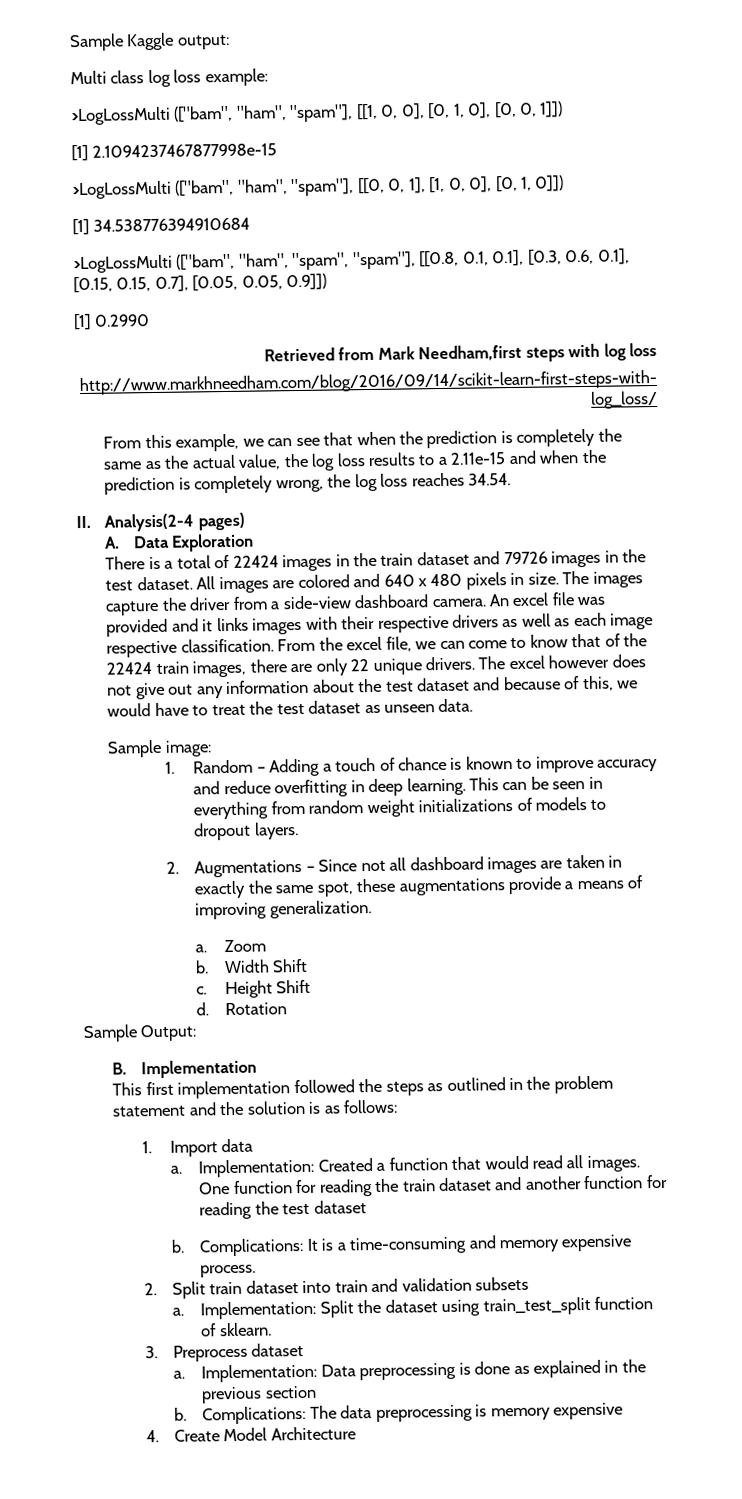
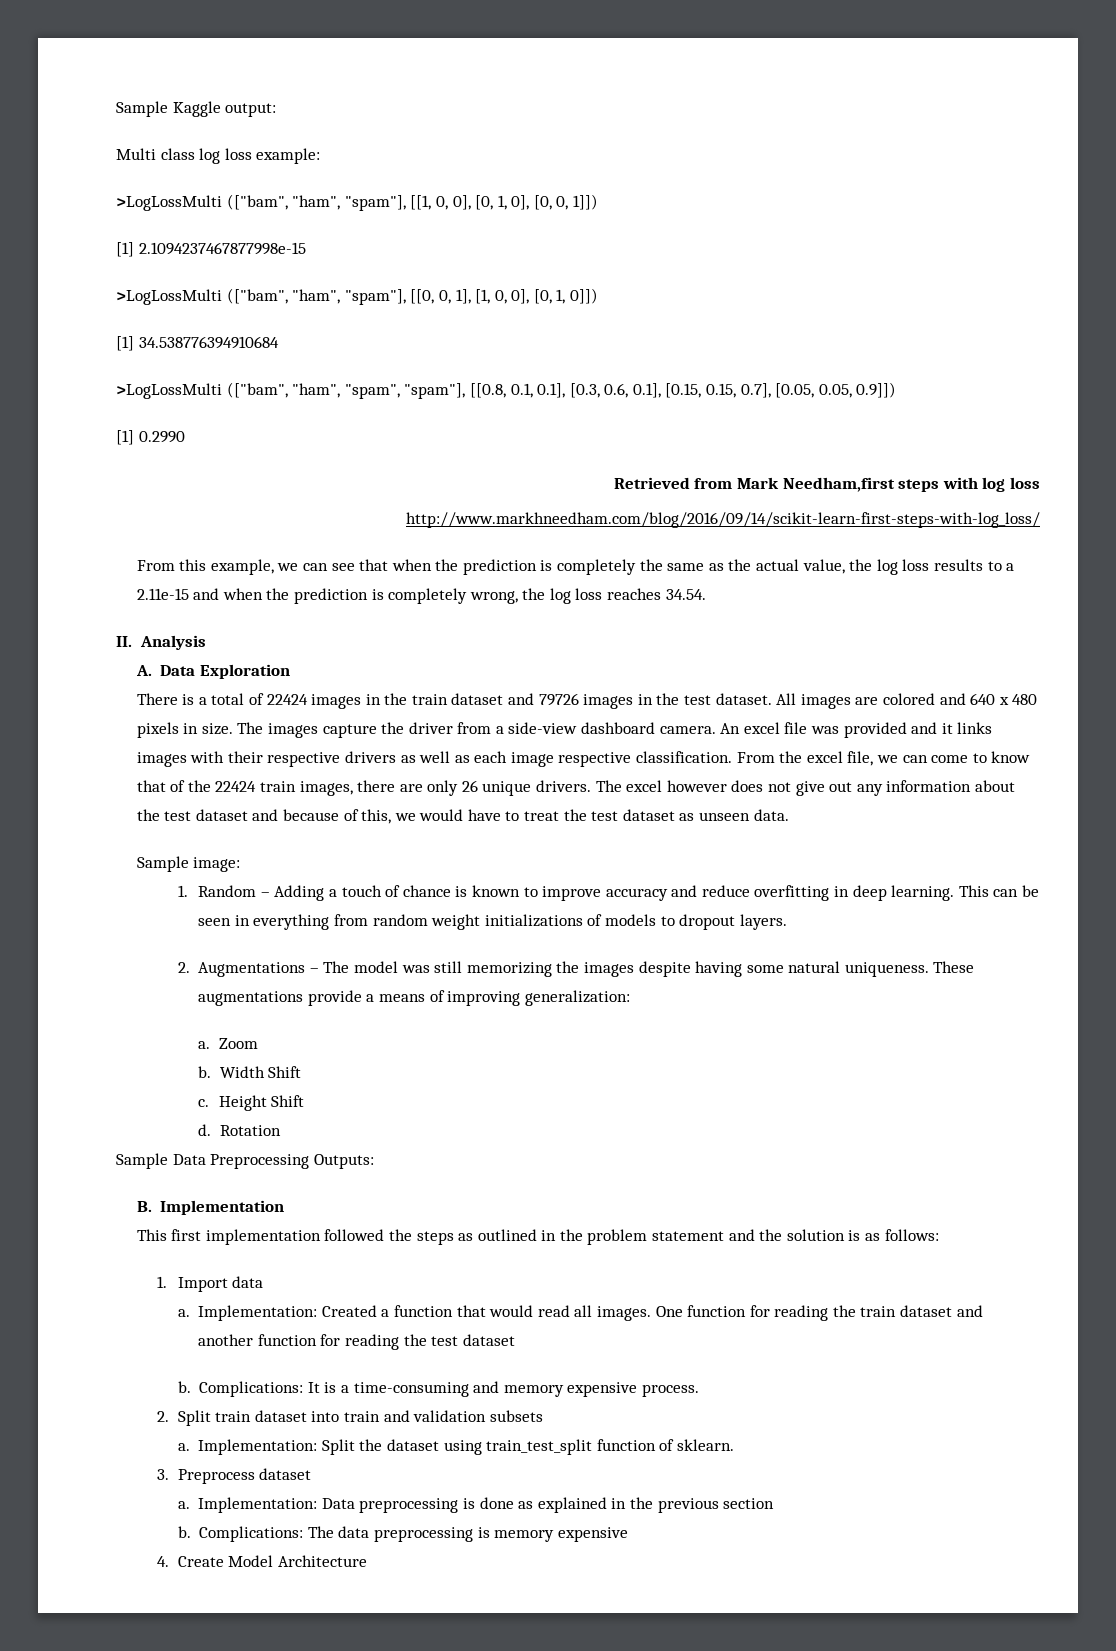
[104,512,245,532] Analysis(2-4 pages) -> [139,635,206,650] Analysis
[350,659,370,672] 22 -> [461,780,478,792] 26
[318,854,623,874] [194,878,396,899] Since not all dashboard images are taken in exactly the same spot, these -> [323,961,975,977] The model was still memorizing the images despite having some natural uniqueness. These
[269,900,372,919] generalization. -> [524,990,630,1006] generalization:
[140,1024,198,1042] Output: -> [172,1154,374,1169] Data Preprocessing Outputs:

